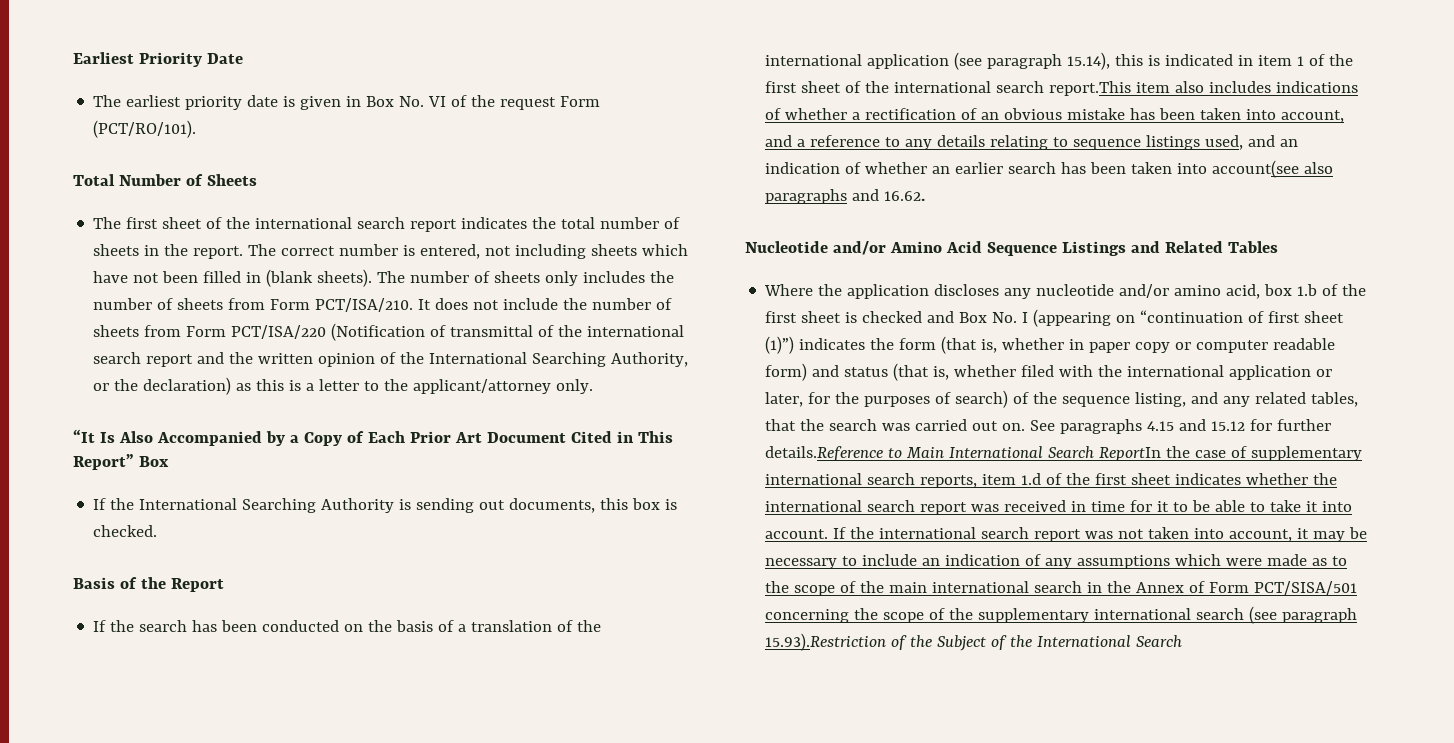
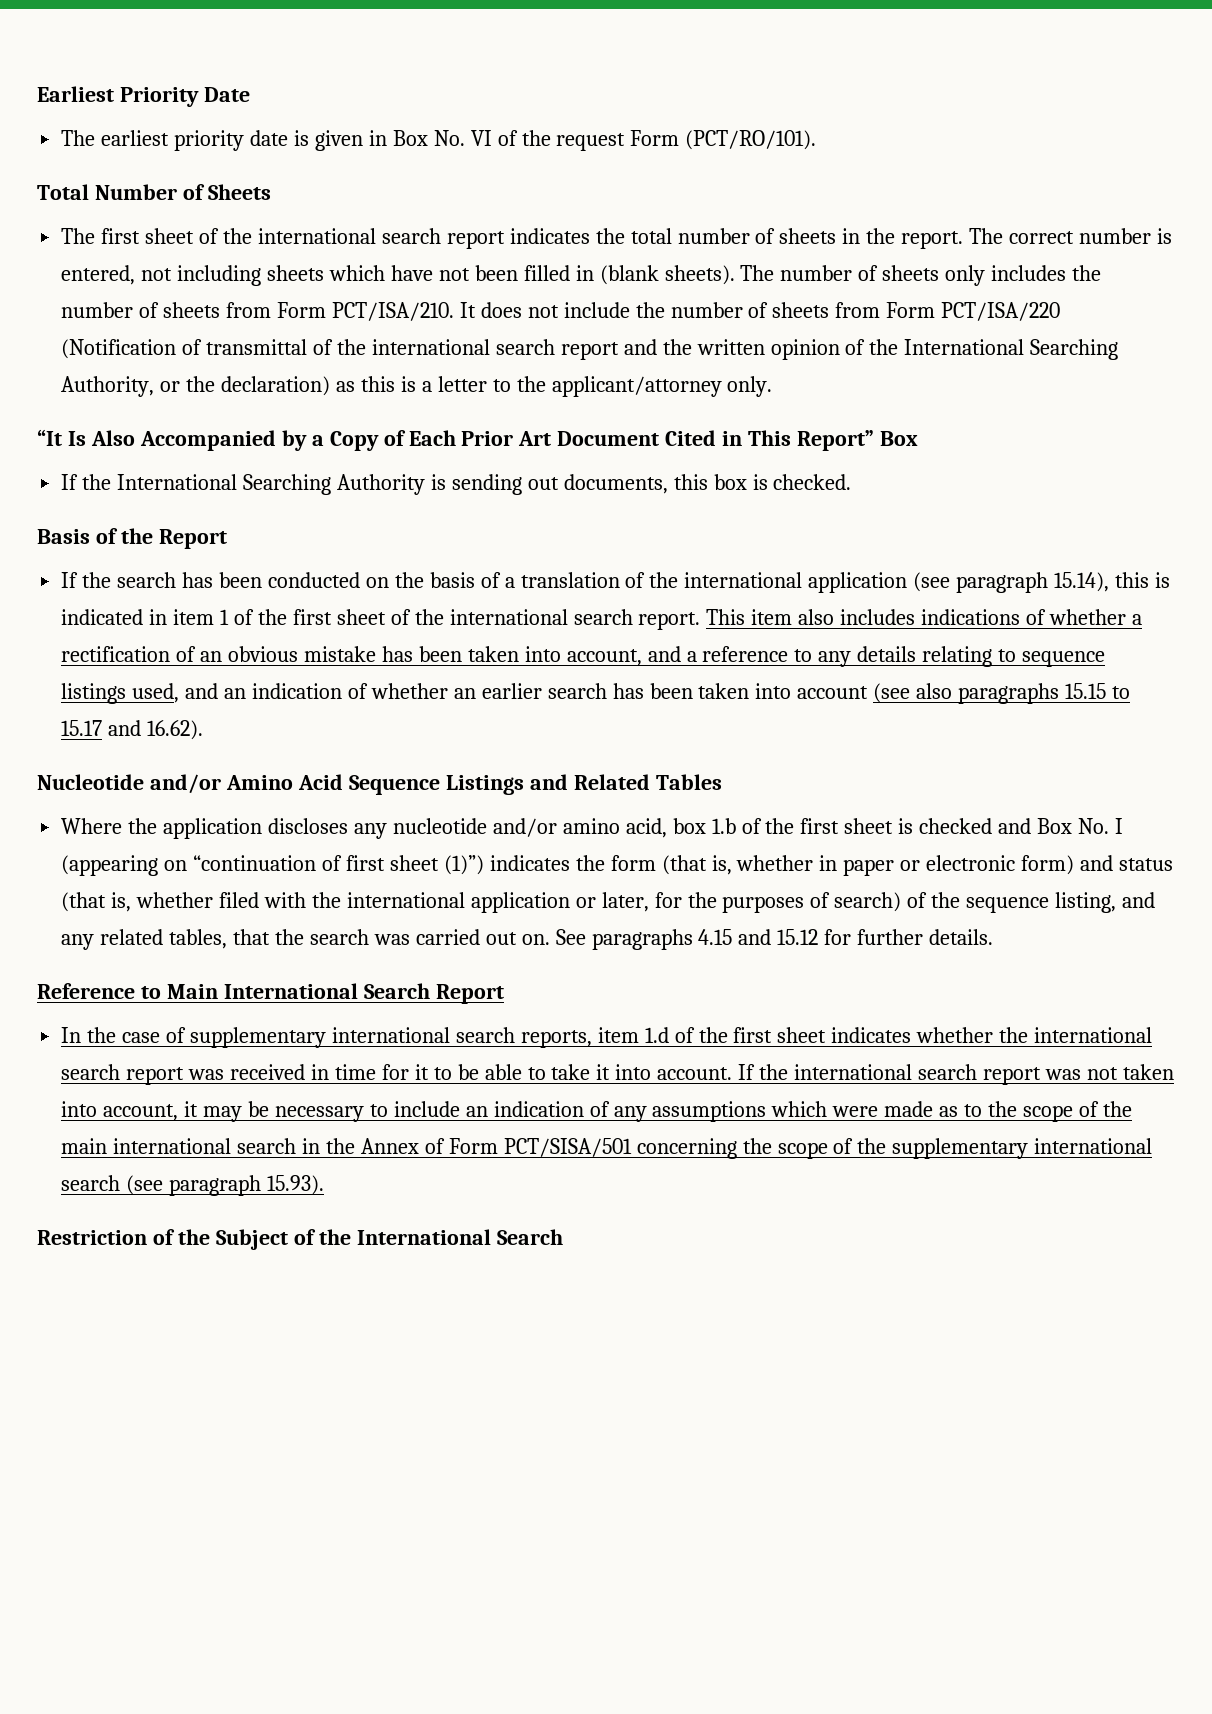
[1049,81,1132,96] report.This -> [638,609,746,630] report. This
[1212,160,1334,178] [765,189,926,204] account(see also paragraphs and 16.62. -> [797,683,1131,704] [61,720,204,740] account (see also paragraphs 15.15 to 15.17 and 16.62).
[1135,338,1336,353] copy or computer readable -> [900,855,1016,871] or electronic
[765,446,884,461] details.Reference -> [929,929,994,945] [37,983,135,999] details. // Reference
[1099,447,1162,461] ReportIn -> [435,984,504,1004] [61,1027,82,1043] Report // In
[765,633,887,651] 15.93).Restriction -> [267,1175,325,1195] [37,1230,147,1245] 15.93). // Restriction

